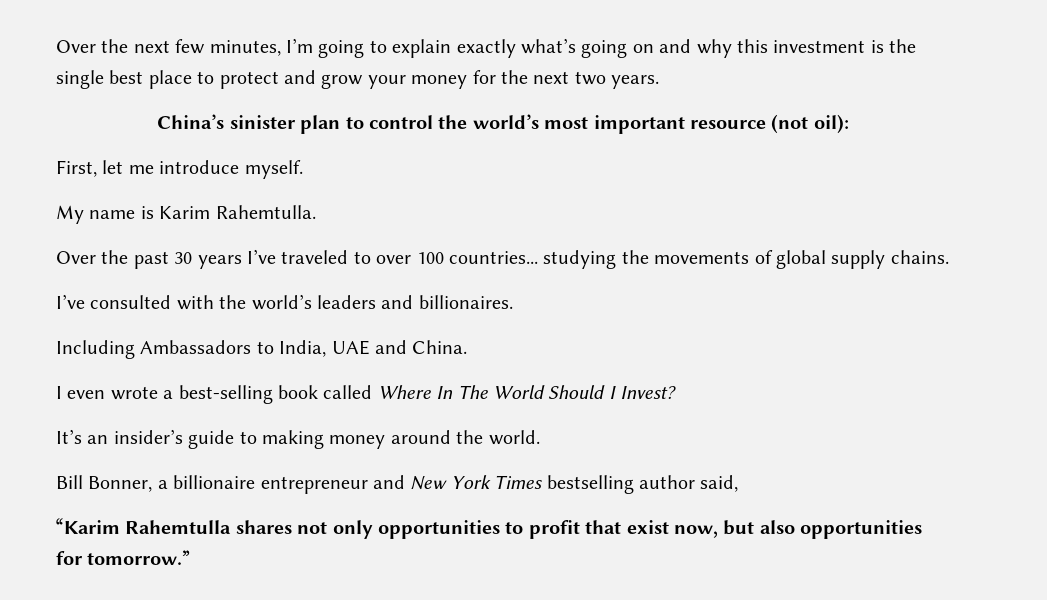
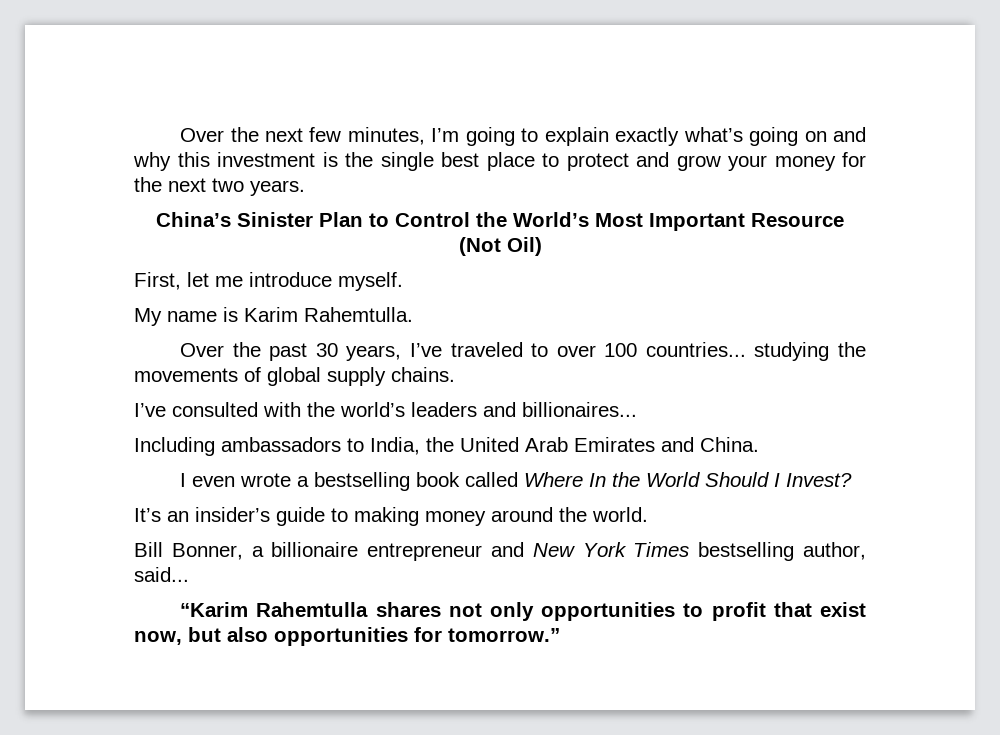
[229,114,849,134] sinister plan to control the world’s most important resource (not oil): -> [237,212,844,231] [458,237,542,256] Sinister Plan to Control the World’s Most Important Resource (Not Oil)
[197,255,242,269] years -> [346,345,402,361] years,
[418,295,513,309] billionaires. -> [522,402,637,417] billionaires...
[140,340,252,354] Ambassadors -> [221,437,341,452] ambassadors
[331,340,370,355] UAE -> [426,437,655,452] the United Arab Emirates
[178,385,273,404] best-selling -> [314,472,411,491] bestselling
[457,385,488,399] The -> [612,472,641,487] the
[638,475,739,492] author said, -> [803,542,866,560] [134,567,189,582] author, said...

